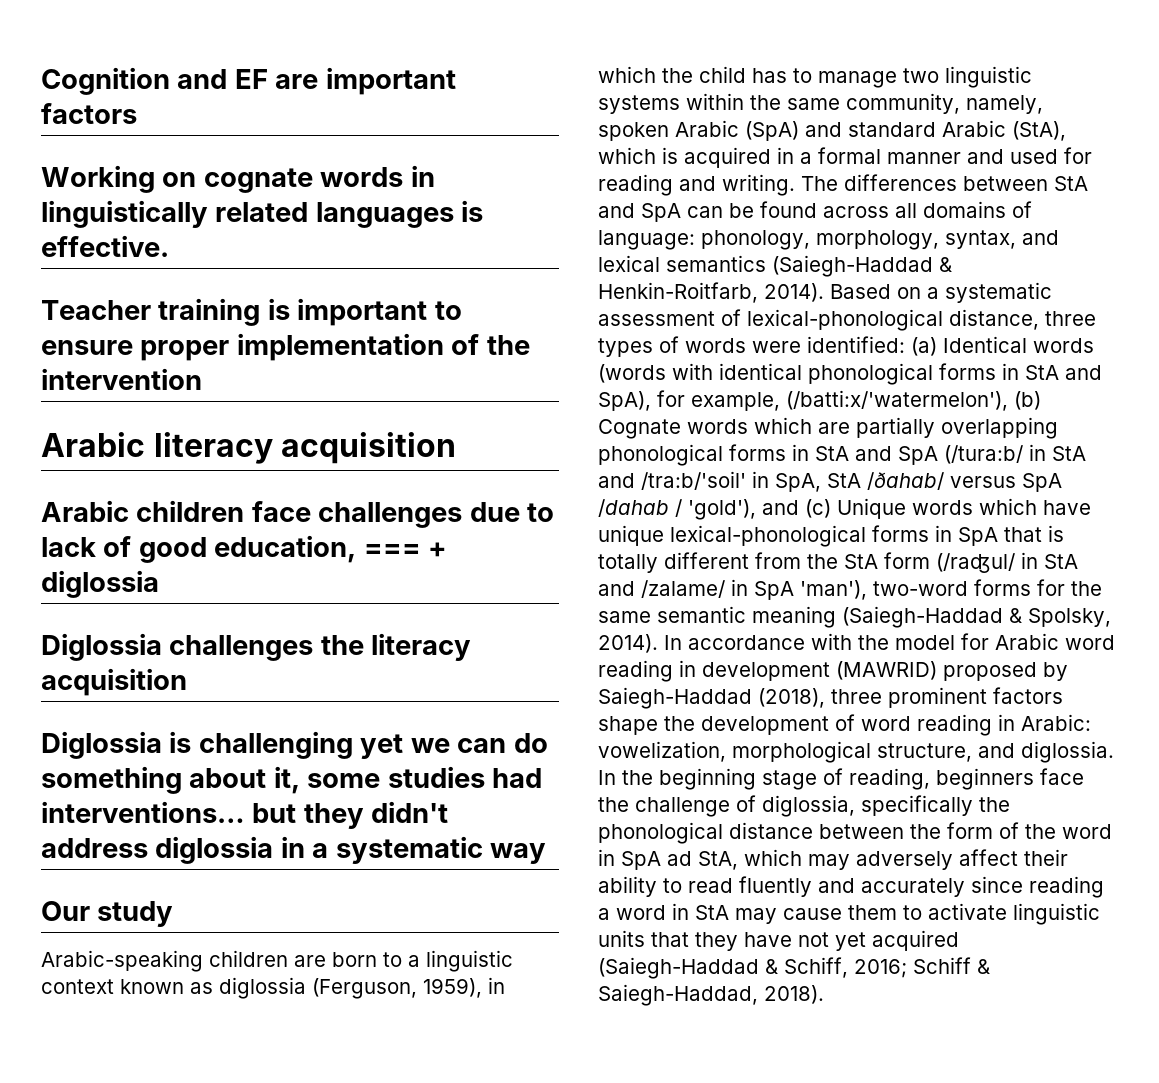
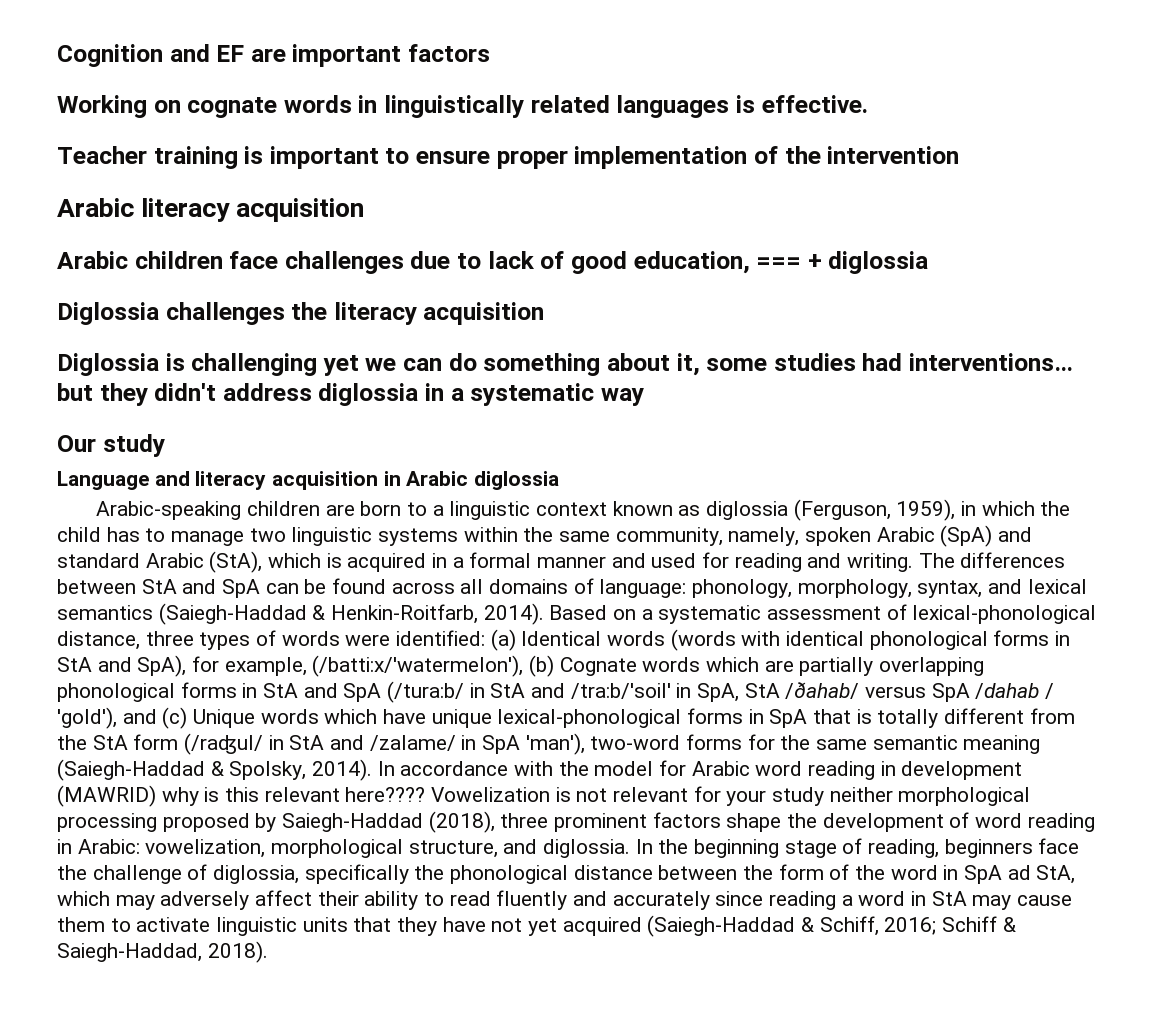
(174, 914) none -> [57,471,560,490] // Language and literacy acquisition in Arabic diglossia
(937, 670) none -> [161,786,1031,806] [57,813,157,832] why is this relevant here???? Vowelization is not relevant for your study neither morphological processing

